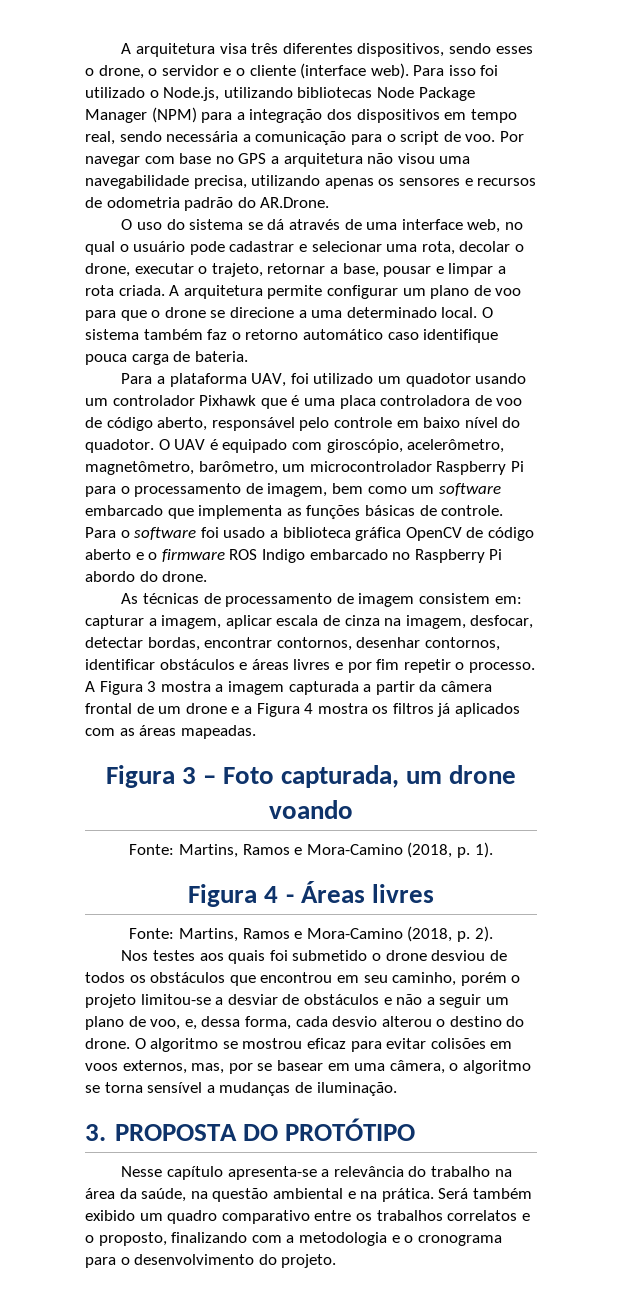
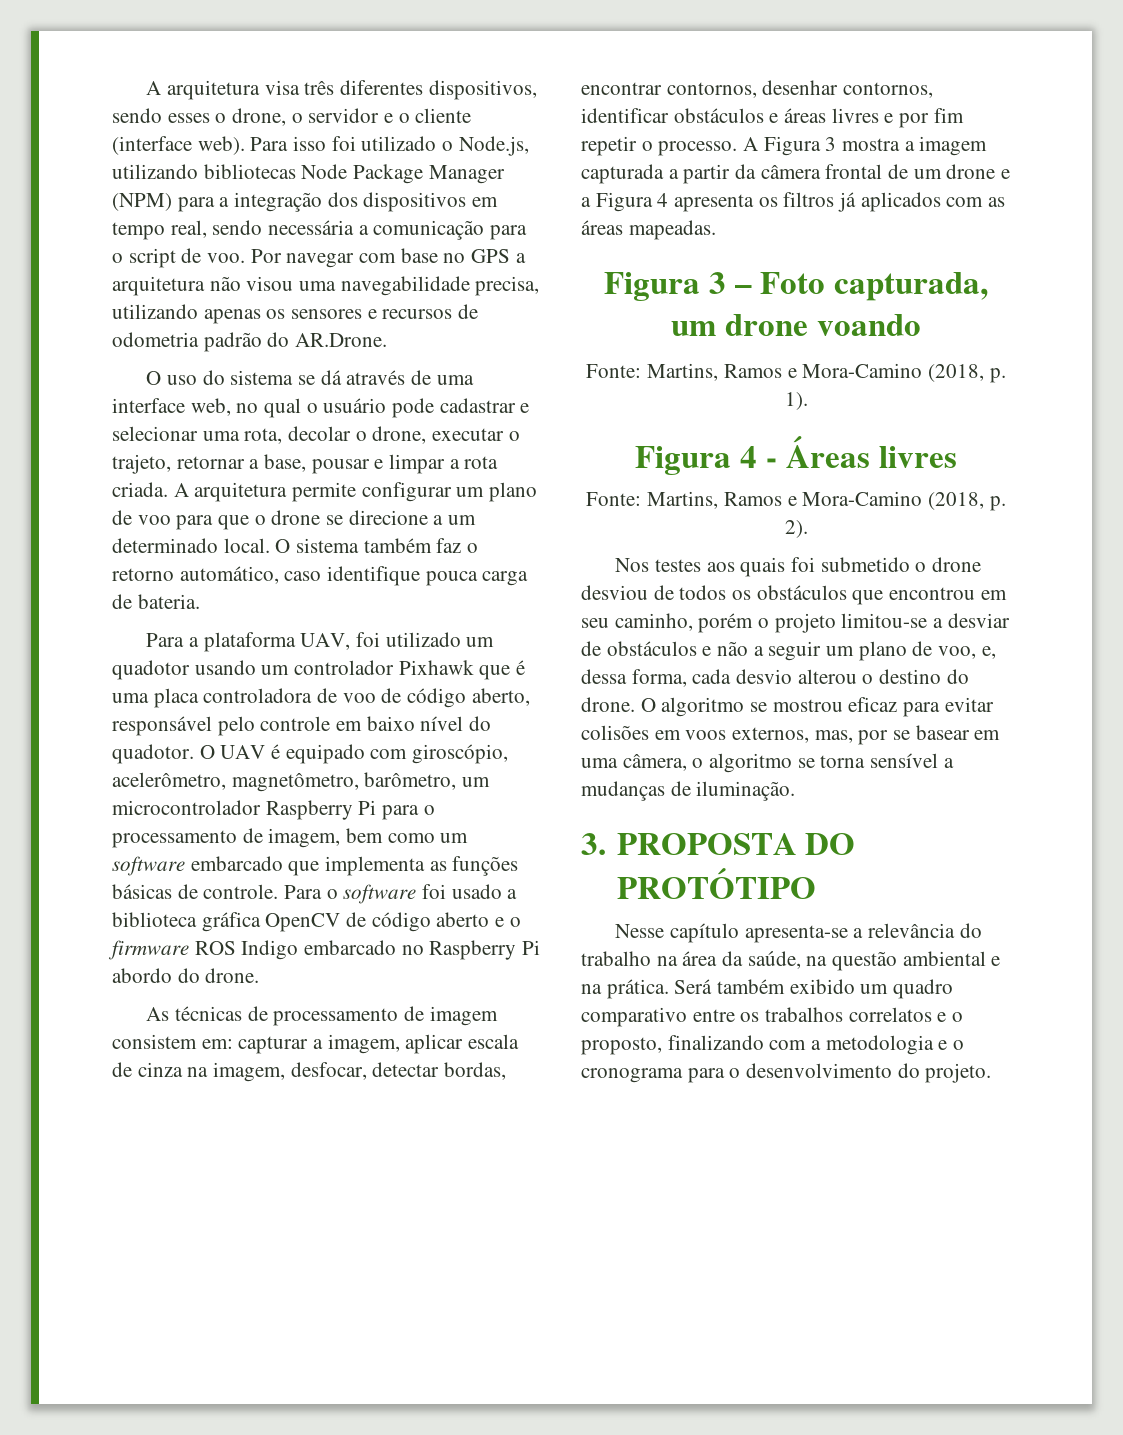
[311,310,343,318] uma -> [448,515,477,525] um
[302,329,383,340] automático -> [179,566,279,584] automático,
[317,703,368,714] mostra -> [674,194,755,212] apresenta

